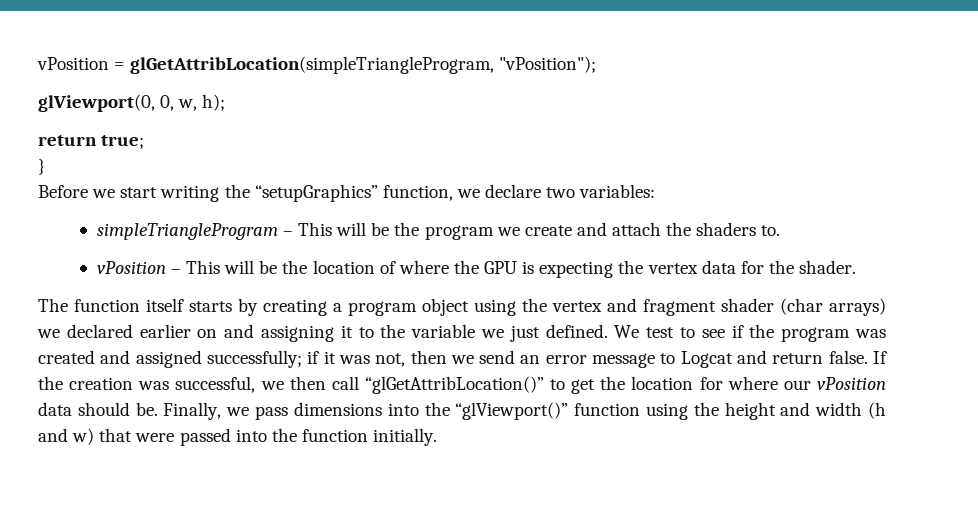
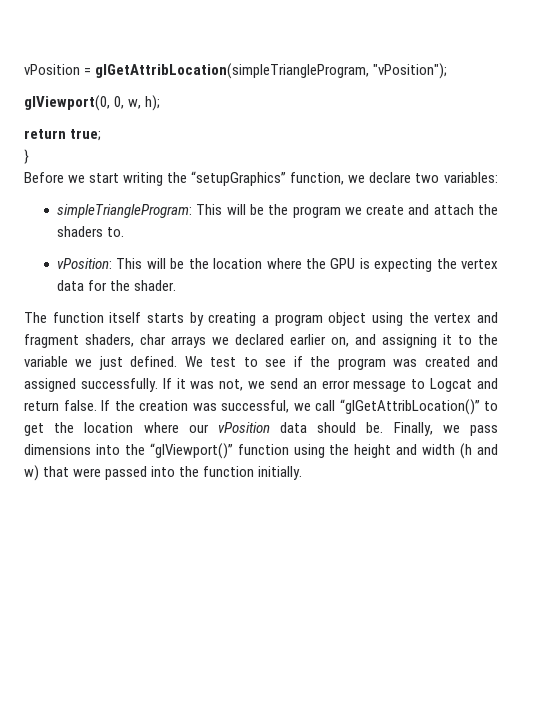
[96,223,293,240] simpleTriangleProgram – -> [57,204,193,218] simpleTriangleProgram:
[96,261,181,274] vPosition – -> [57,258,113,269] vPosition:
[379,261,396,274] of -> (263, 263) none
[721,298,886,316] shader (char arrays) -> [85,334,206,348] shaders, char arrays
[197,329,218,338] on -> [331,337,349,347] on,
[206,350,320,368] successfully; if -> [80,378,172,392] successfully. If
[410,350,447,364] then -> (244, 385) none
[289,376,326,390] then -> (311, 407) none
[699,377,723,390] for -> (134, 427) none

